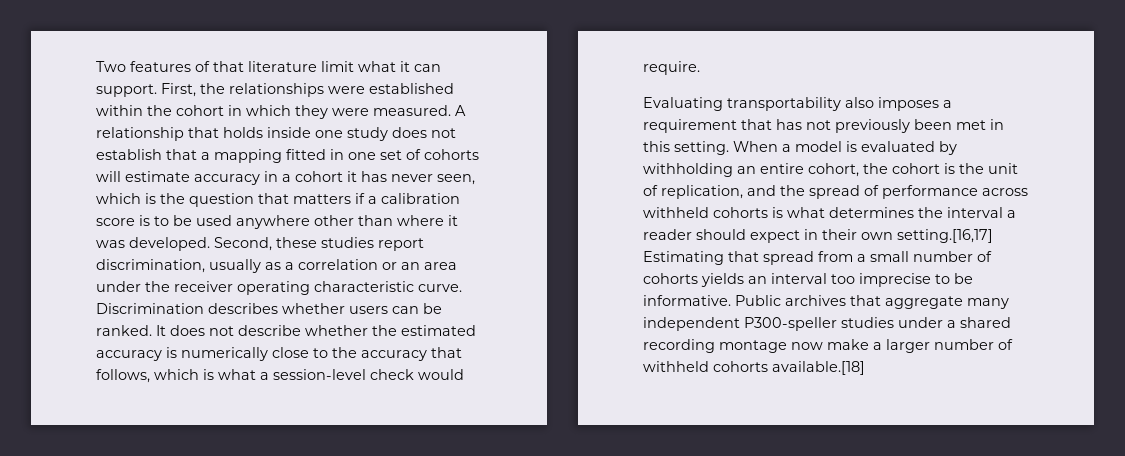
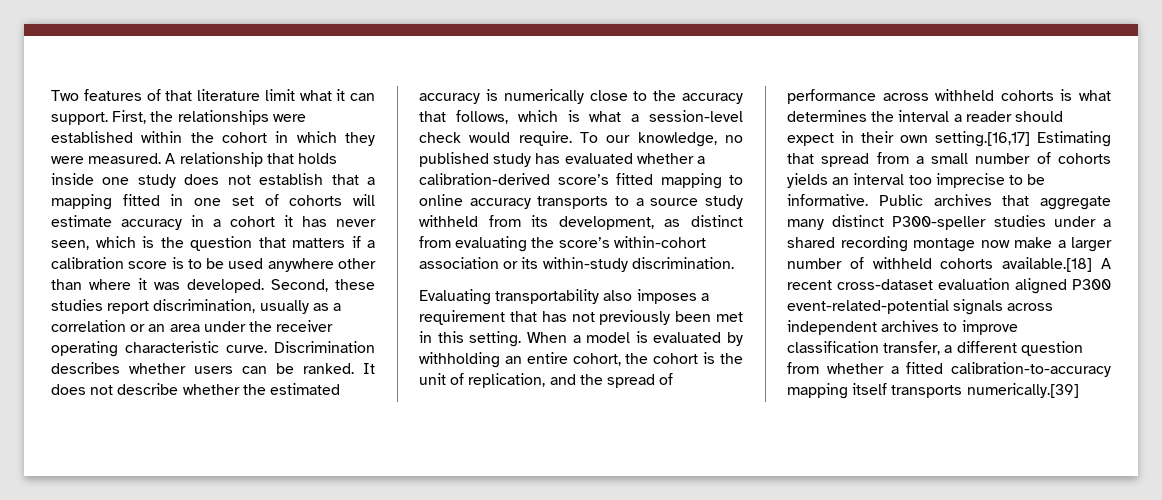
(700, 68) none -> [580,132,743,147] [419,152,705,167] [419,173,743,189] [419,194,743,209] [419,215,743,230] [419,236,706,252] [419,257,734,272] To our knowledge, no published study has evaluated whether a calibration-derived score’s fitted mapping to online accuracy transports to a source study withheld from its development, as distinct from evaluating the score’s within-cohort association or its within-study discrimination.
[643,317,740,331] independent -> [832,215,885,227] distinct
(865, 368) none -> [1101,258,1111,269] [787,278,1111,294] [787,299,1054,315] [787,320,1018,335] [787,341,1083,356] [787,362,1111,377] [787,383,1079,399] A recent cross-dataset evaluation aligned P300 event-related-potential signals across independent archives to improve classification transfer, a different question from whether a fitted calibration-to-accuracy mapping itself transports numerically.[39]

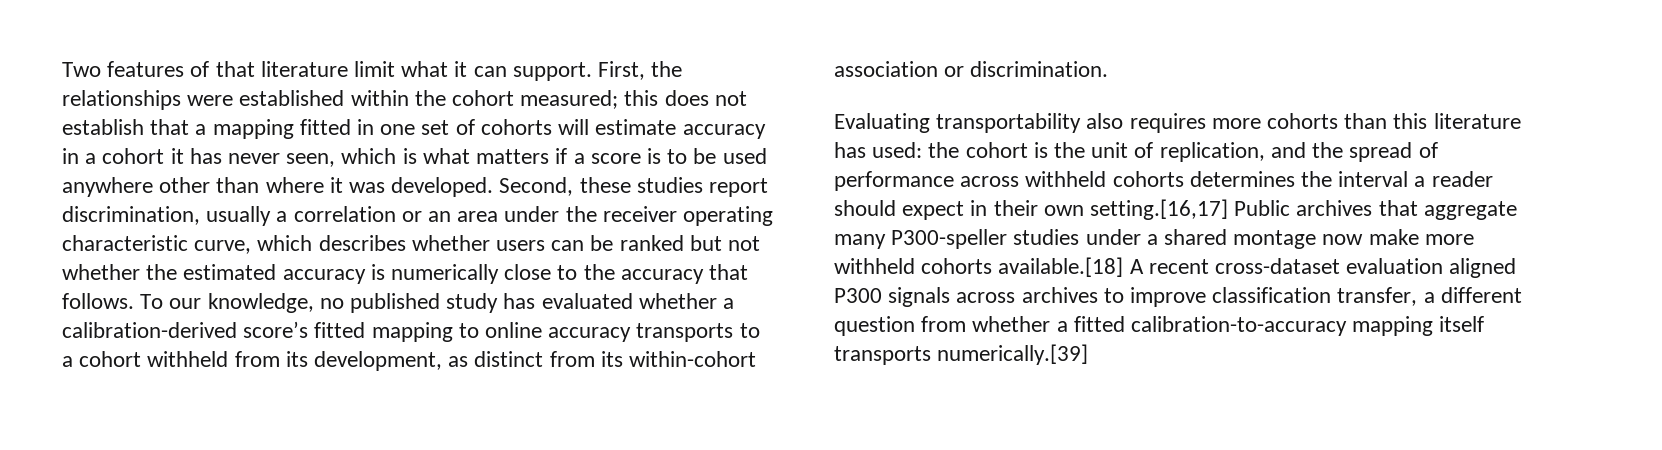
[275,131,375,146] [51,152,337,167] [51,173,176,188] in which they were measured. A relationship that holds inside one study -> [520,90,659,109] measured; this
[160,236,286,251] the question that -> [422,148,470,164] what
[51,257,124,269] calibration -> (585, 158) none
[312,303,329,311] as -> (272, 216) none
[226,341,375,353] curve. Discrimination -> [194,235,313,254] curve, which
[303,363,375,374] [51,383,179,395] ranked. It does not describe -> [619,235,761,251] ranked but not
[455,110,743,124] [419,131,572,146] follows, which is what a session-level check would require. -> [62,293,134,309] follows.
[650,195,743,209] source study -> [79,351,142,367] cohort
[455,236,610,252] evaluating the score’s -> [600,351,623,367] its
[521,257,628,272] its within-study -> (965, 71) none
[636,289,709,304] [419,310,743,325] [419,331,743,347] [419,352,621,368] imposes a requirement that has not previously been met in this setting. When a model is evaluated by withholding an entire cohort, -> [1129,113,1521,133] [834,142,923,158] requires more cohorts than this literature has used:
[1060,89,1111,101] is what -> (1184, 179) none
[1037,131,1111,147] [787,152,1111,167] [787,173,1046,188] [787,194,868,206] Estimating that spread from a small number of cohorts yields an interval too imprecise to be informative. -> (1229, 209) none
[832,215,885,227] distinct -> (886, 241) none
[840,236,908,252] recording -> (1228, 237) none
[1057,237,1112,252] [787,257,864,269] a larger number of -> [1424,234,1474,245] more
[787,299,949,314] event-related-potential -> (882, 295) none
[787,320,877,335] independent -> (1016, 297) none

